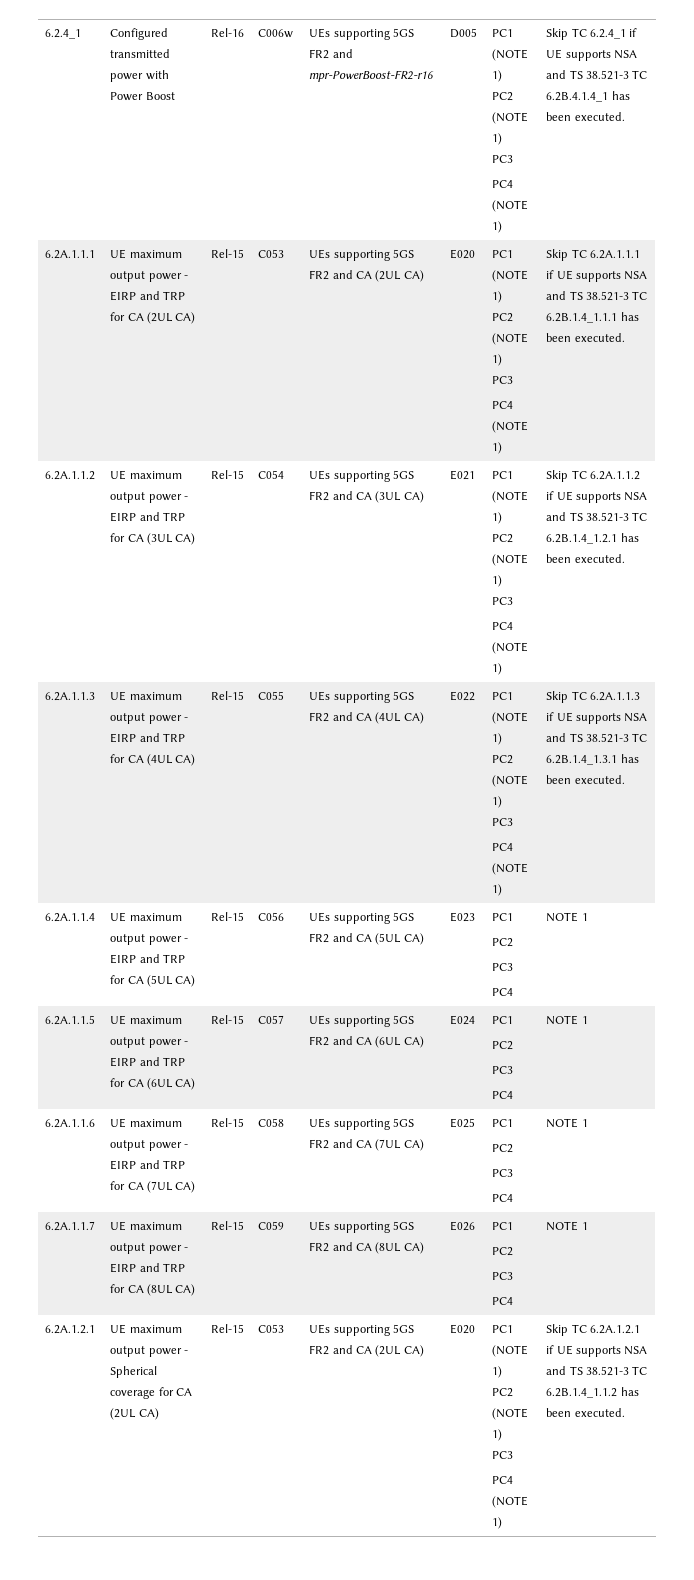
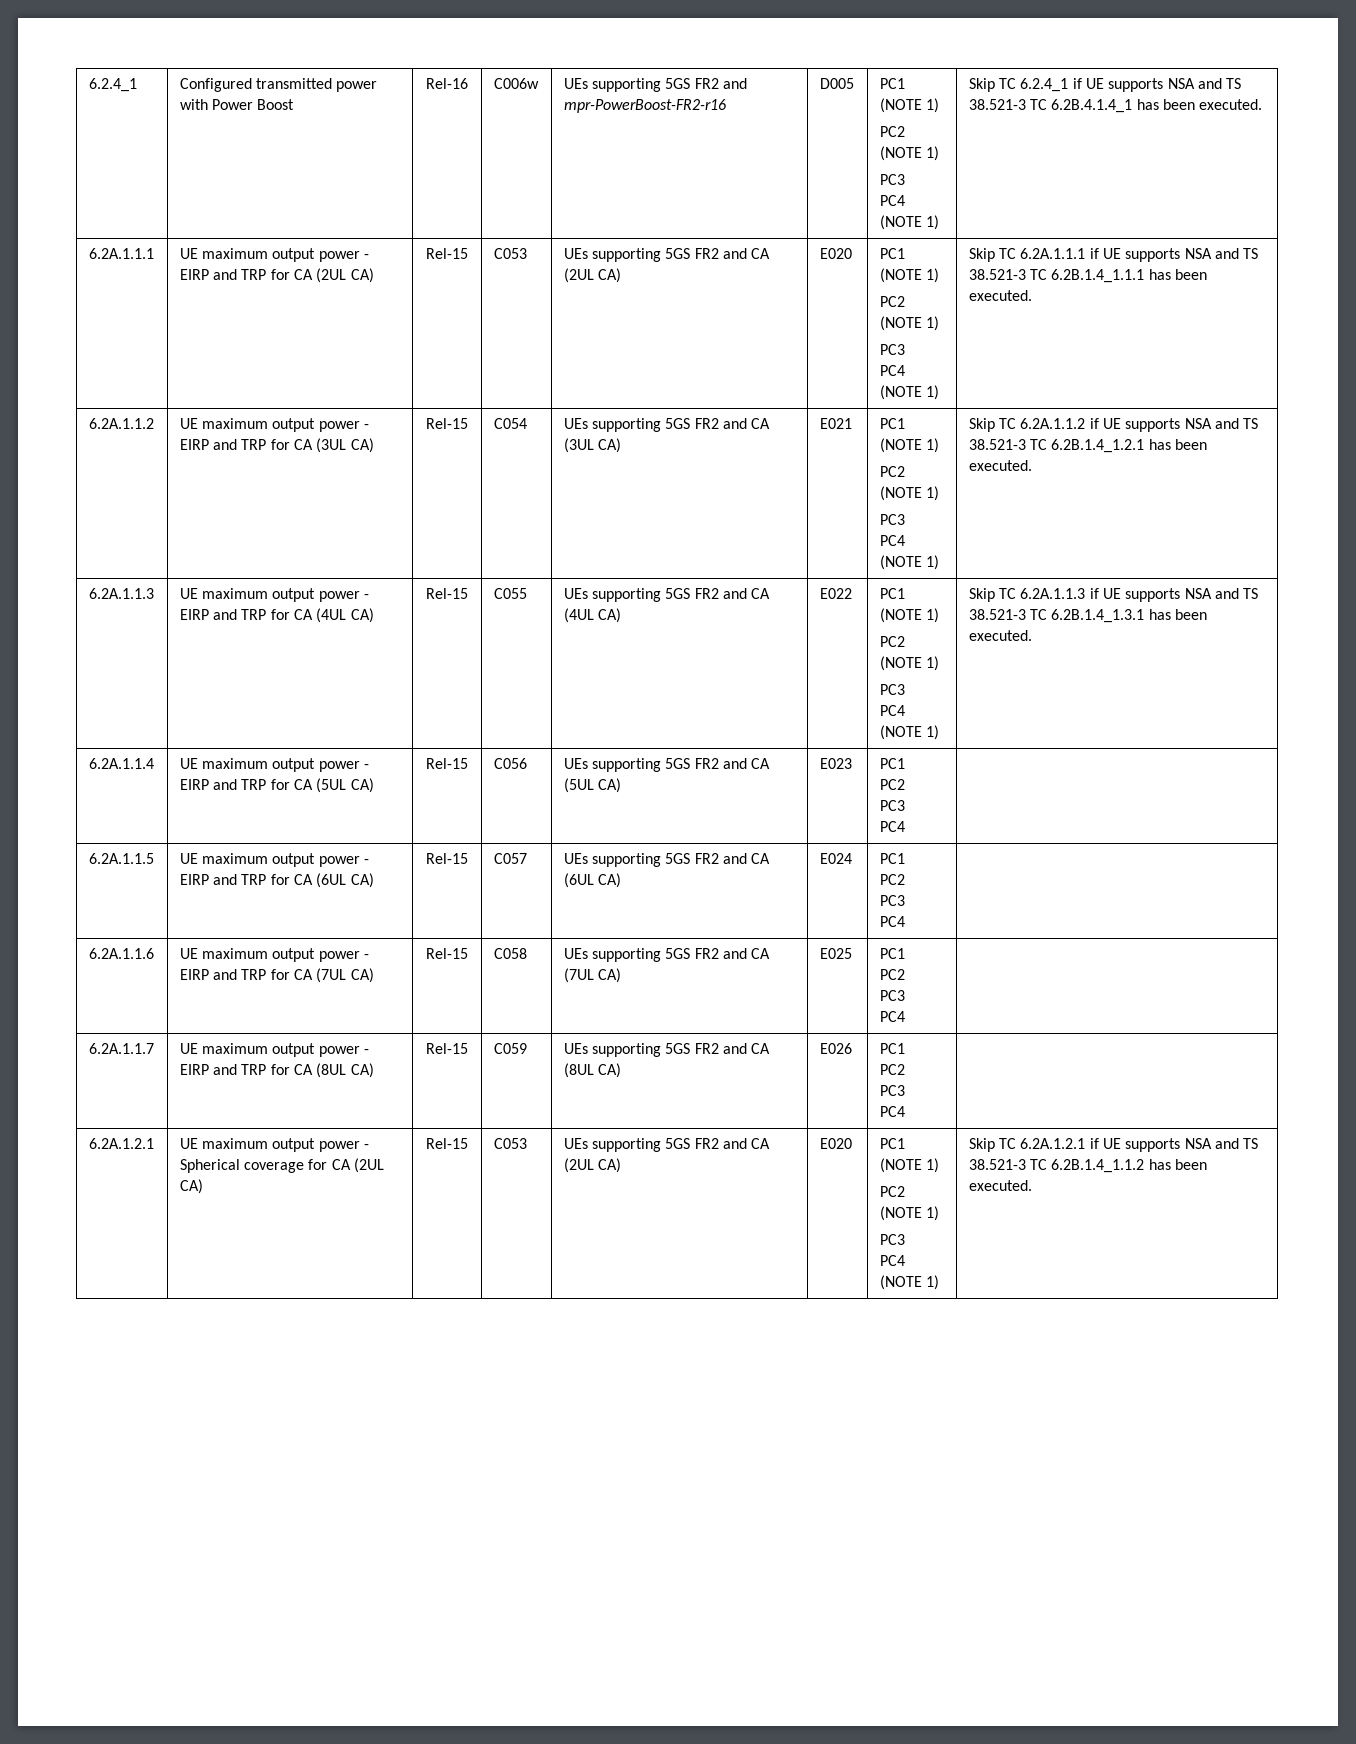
[546,912,588,922] NOTE 1 -> (905, 826) none
[546,1015,588,1025] NOTE 1 -> (905, 921) none
[546,1118,588,1128] NOTE 1 -> (905, 1016) none
[546,1221,588,1231] NOTE 1 -> (905, 1111) none

